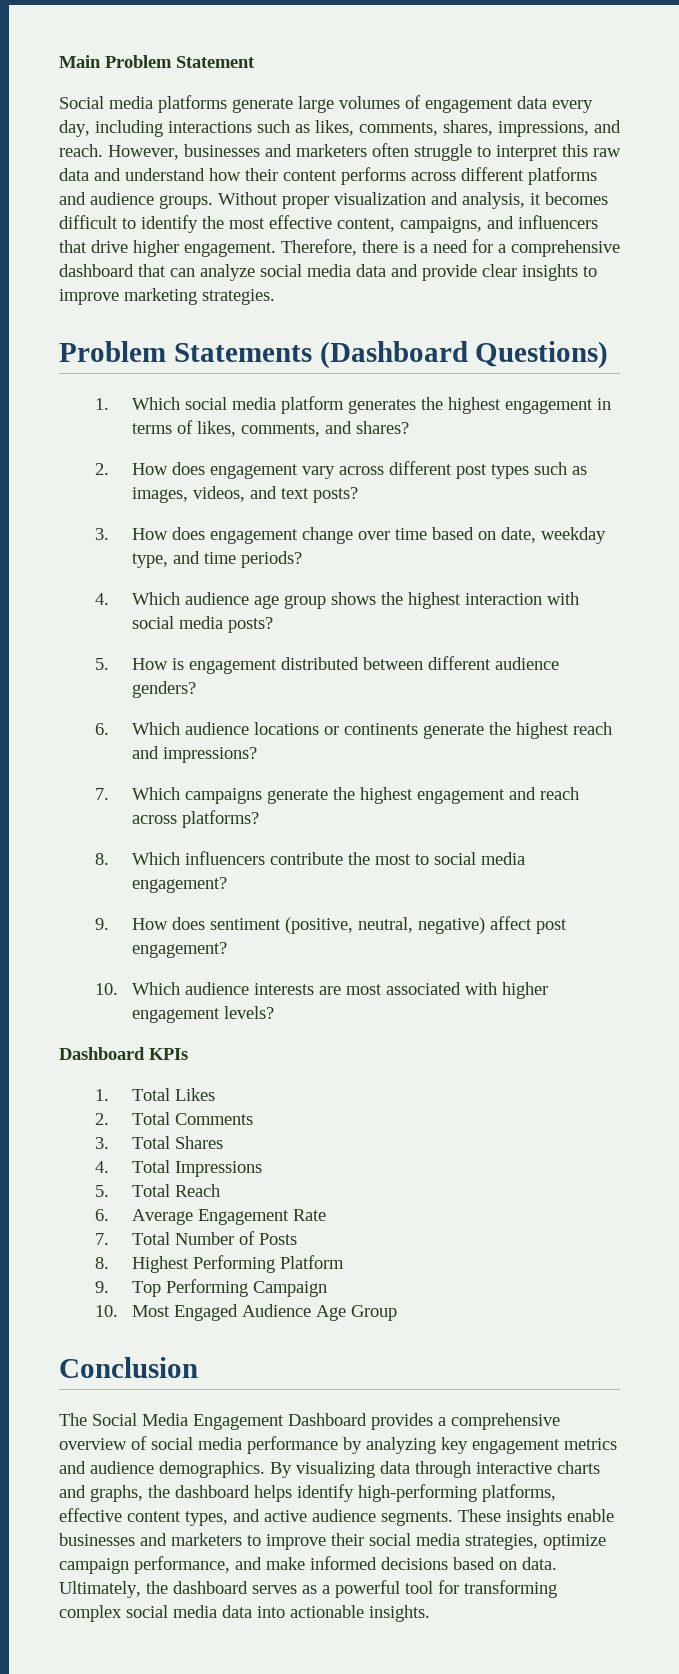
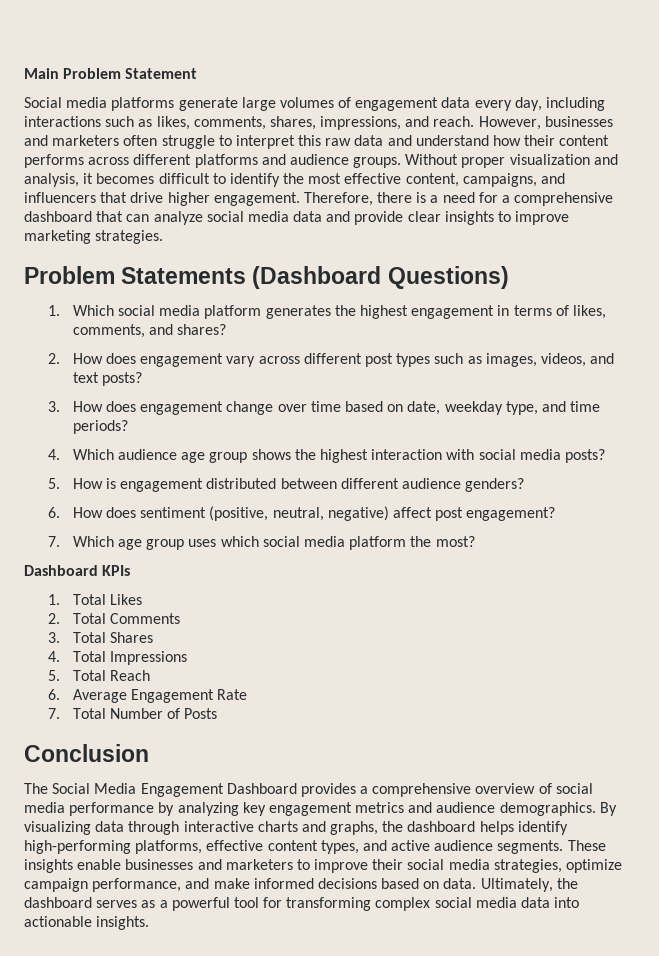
[131,722,612,739] [131,746,257,763] [95,787,579,804] [131,810,259,828] [95,851,525,865] [131,877,227,893] [95,918,110,930] Which audience locations or continents generate the highest reach and impressions? // 7. Which campaigns generate the highest engagement and reach across platforms? // 8. Which influencers contribute the most to social media engagement? // 9. -> (61, 512) none
[95,982,548,999] [131,1006,274,1023] 10. Which audience interests are most associated with higher engagement levels? -> [48,536,475,550] 7. Which age group uses which social media platform the most?
[95,1255,344,1273] [95,1279,327,1297] [95,1304,397,1321] // 8. Highest Performing Platform // 9. Top Performing Campaign // 10. Most Engaged Audience Age Group -> (218, 713) none

